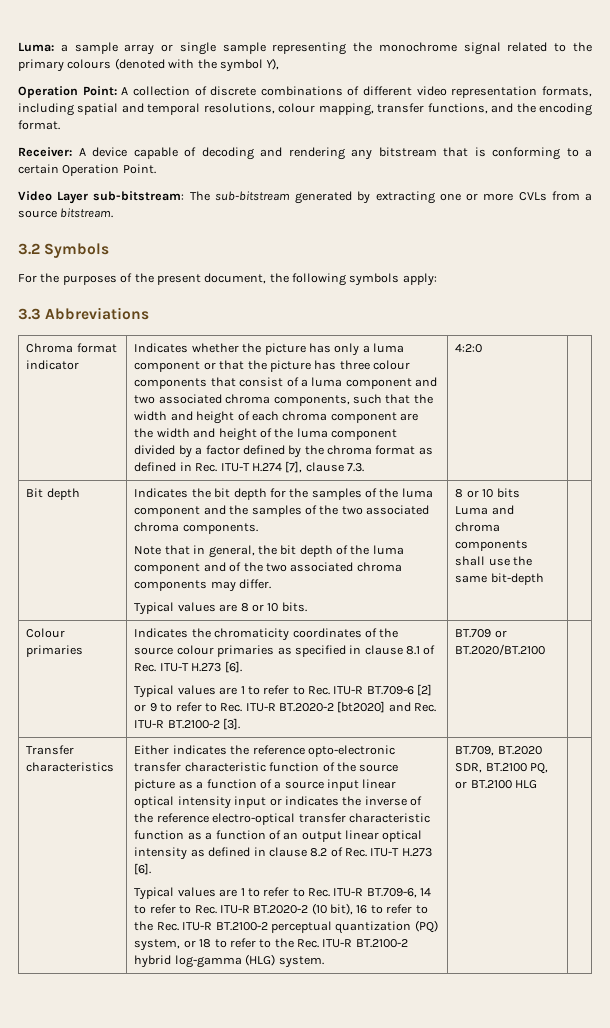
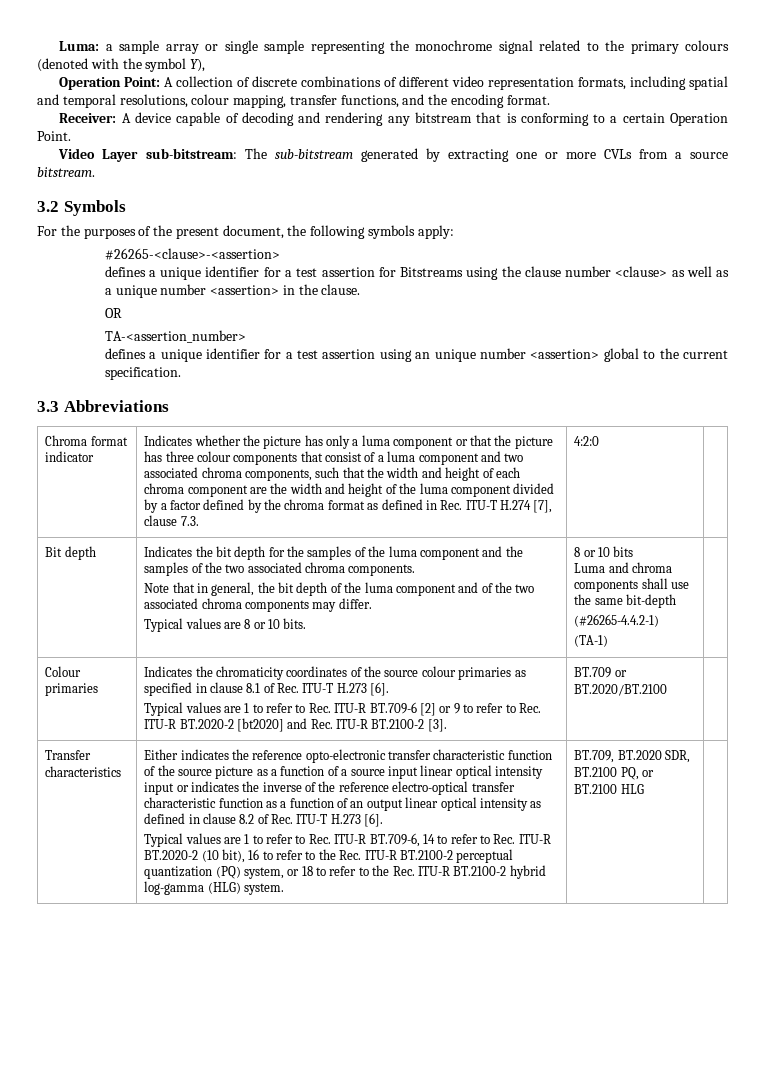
(437, 279) none -> [104,248,280,260] [104,266,729,280] [104,284,361,298] [104,308,122,318] [104,330,246,343] [104,348,729,362] [104,367,181,380] // #26265-<clause>-<assertion> // defines a unique identifier for a test assertion for Bitstreams using the clause number <clause> as well as a unique number <assertion> in the clause. // OR // TA-<assertion_number> // defines a unique identifier for a test assertion using an unique number <assertion> global to the current specification.
(544, 579) none -> [574,614,660,627] [574,635,609,647] // (#26265-4.4.2-1) // (TA-1)

